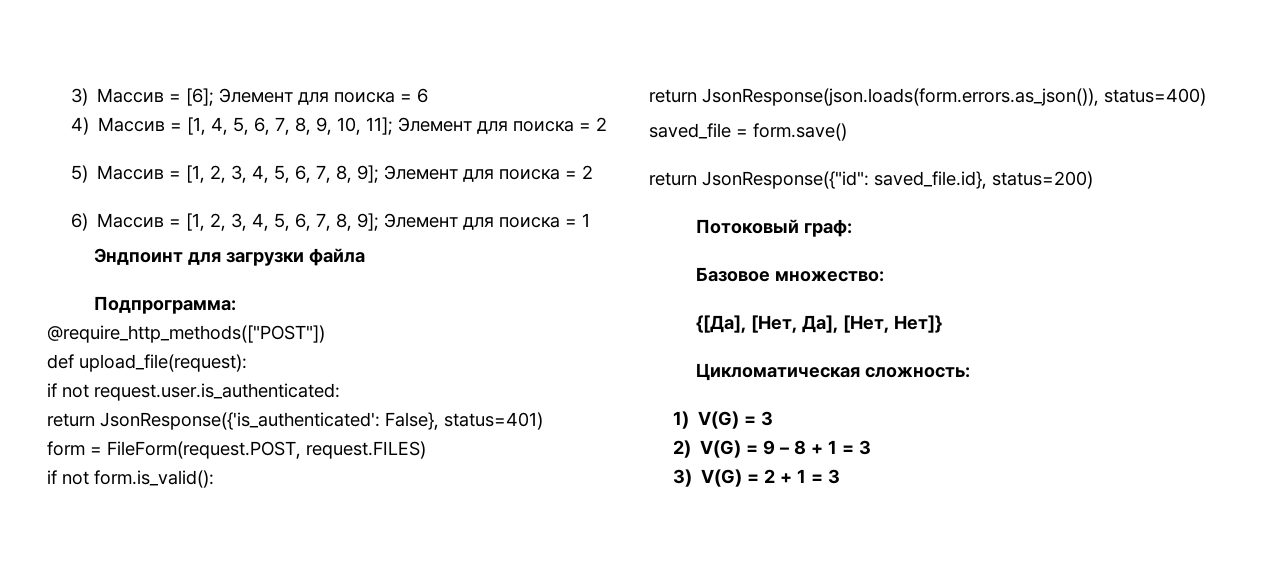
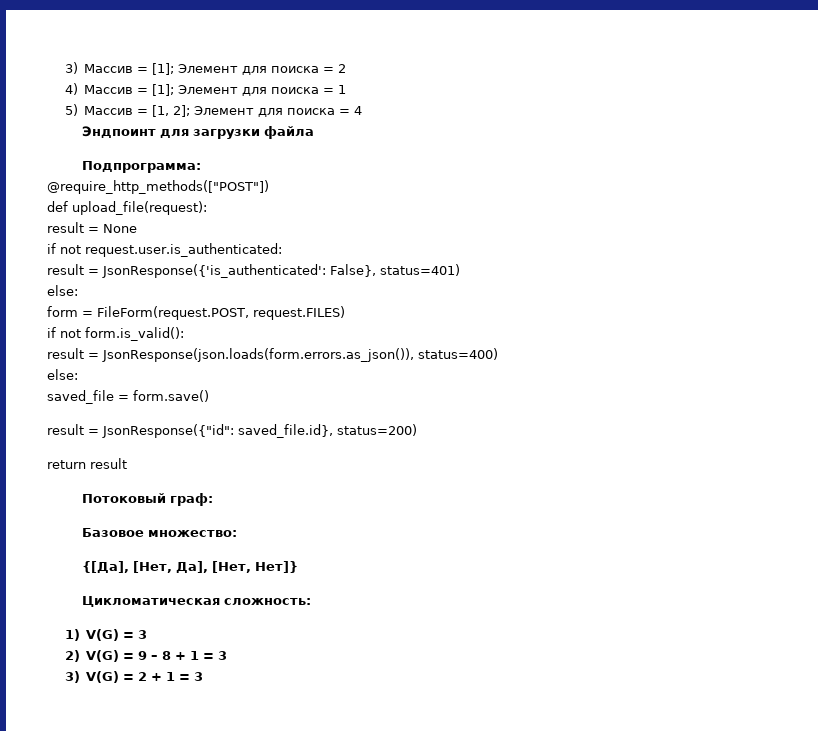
[185,88,428,106] [70,117,607,135] [70,165,593,183] [70,213,590,231] [6]; Элемент для поиска = 6 // 4) Массив = [1, 4, 5, 6, 7, 8, 9, 10, 11]; Элемент для поиска = 2 // 5) Массив = [1, 2, 3, 4, 5, 6, 7, 8, 9]; Элемент для поиска = 2 // 6) Массив = [1, 2, 3, 4, 5, 6, 7, 8, 9]; Элемент для поиска = 1 -> [152,63,347,75] [64,83,347,96] [64,104,363,117] [1]; Элемент для поиска = 2 // 4) Массив = [1]; Элемент для поиска = 1 // 5) Массив = [1, 2]; Элемент для поиска = 4
(247, 363) none -> [47,222,137,233] // result = None
[47,413,95,427] return -> [47,264,99,275] result =
(543, 421) none -> [47,285,78,296] // else:
[649,89,697,103] return -> [47,348,99,359] result =
(1206, 97) none -> [47,369,78,380] // else:
[649,172,697,186] return -> [47,424,99,435] result =
(1093, 180) none -> [47,458,127,469] // return result

